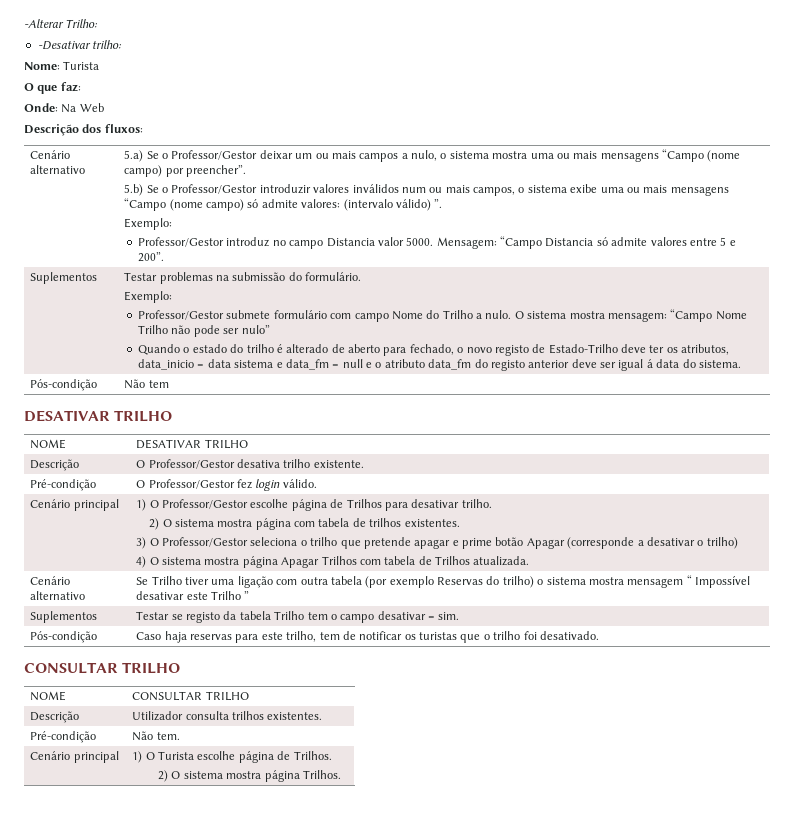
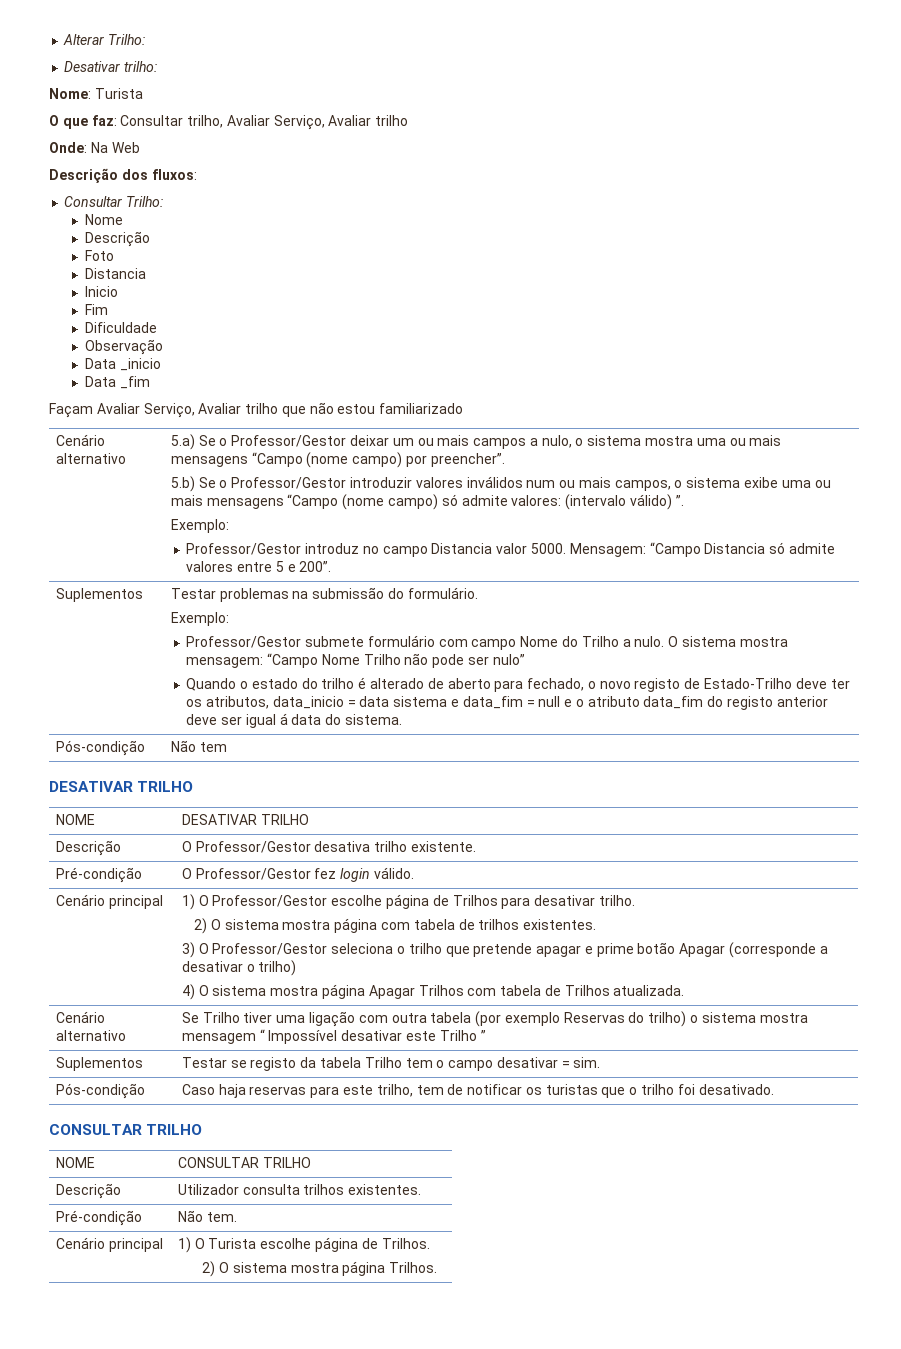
[24,19,99,28] [37,41,91,50] -Alterar Trilho: // -Desativar -> [63,34,146,45] [64,61,121,72] Alterar Trilho: // Desativar
(81, 87) none -> [120,115,409,130] Consultar trilho, Avaliar Serviço, Avaliar trilho
(143, 128) none -> [64,196,164,207] [84,214,123,225] [84,231,150,247] [84,250,114,261] [84,268,146,279] [84,286,118,297] [84,304,108,315] [84,322,157,333] [84,339,163,355] [84,358,161,371] [84,376,150,389] [49,402,464,418] // Consultar Trilho: // Nome // Descrição // Foto // Distancia // Inicio // Fim // Dificuldade // Observação // Data _inicio // Data _fim // Façam Avaliar Serviço, Avaliar trilho que não estou familiarizado
[285,359,329,370] data_fm -> [462,696,523,709] data_fim
[428,359,472,370] data_fm -> [643,696,704,709] data_fim

